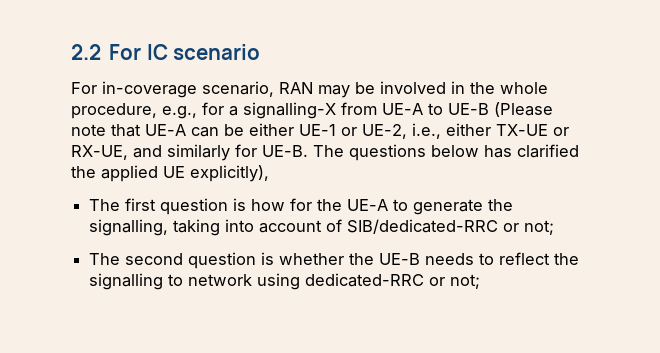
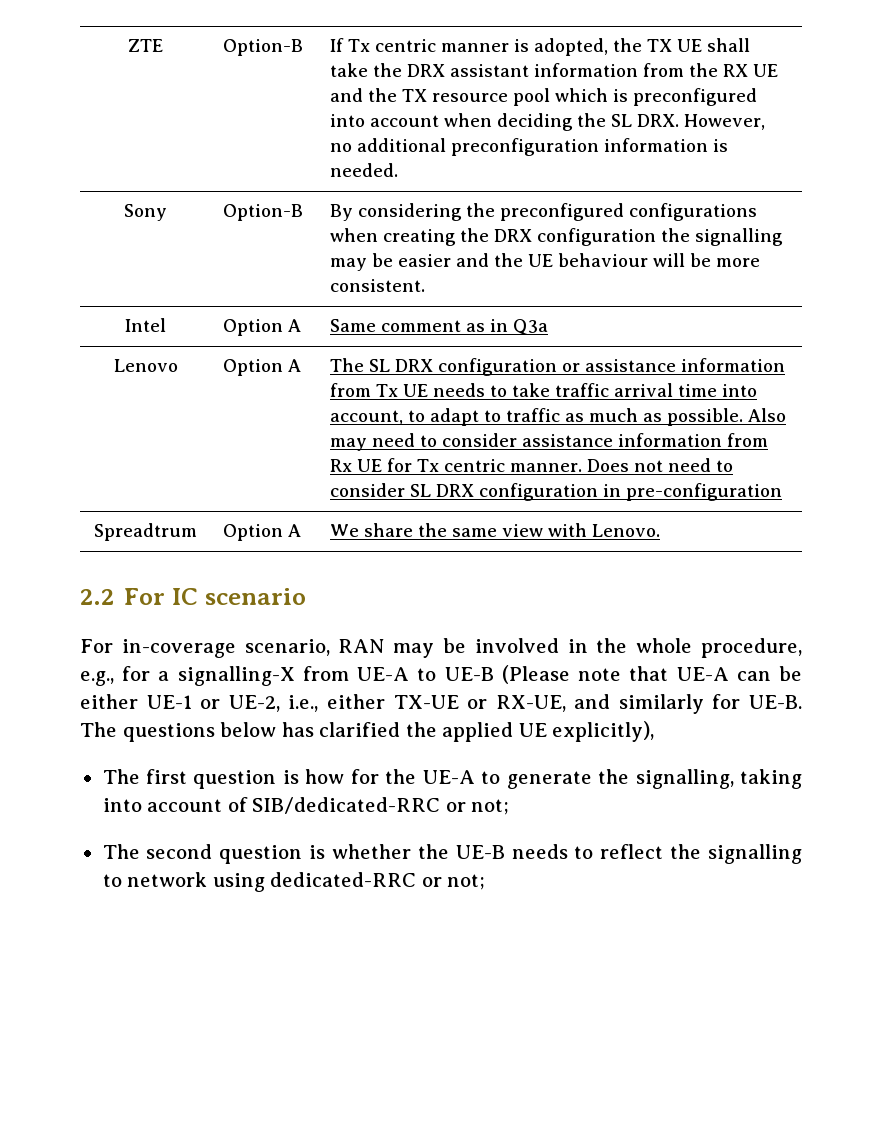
(71, 52) none -> [128,39,163,52] [223,39,304,56] [330,38,751,56] [330,63,779,77] [330,88,758,106] [330,113,766,131] [330,138,729,156] [330,163,399,177] [124,204,167,221] [223,204,304,221] [330,203,758,221] [330,228,784,246] [330,253,761,271] [330,279,426,292] [125,318,166,332] [223,319,302,336] [330,319,549,335] [113,359,178,372] [223,359,302,376] [330,358,786,376] [330,383,758,397] [330,408,787,426] [330,433,769,451] [330,458,734,472] [330,483,783,501] [94,523,197,541] [223,524,302,541] [330,523,661,537] ZTE | Option-B | If Tx centric manner is adopted, the TX UE shall take the DRX assistant information from the RX UE and the TX resource pool which is preconfigured into account when deciding the SL DRX. However, no additional preconfiguration information is needed. // Sony | Option-B | By considering the preconfigured configurations when creating the DRX configuration the signalling may be easier and the UE behaviour will be more consistent. // Intel | Option A | Same comment as in Q3a // Lenovo | Option A | The SL DRX configuration or assistance information from Tx UE needs to take traffic arrival time into account, to adapt to traffic as much as possible. Also may need to consider assistance information from Rx UE for Tx centric manner. Does not need to consider SL DRX configuration in pre-configuration // Spreadtrum | Option A | We share the same view with Lenovo. //

